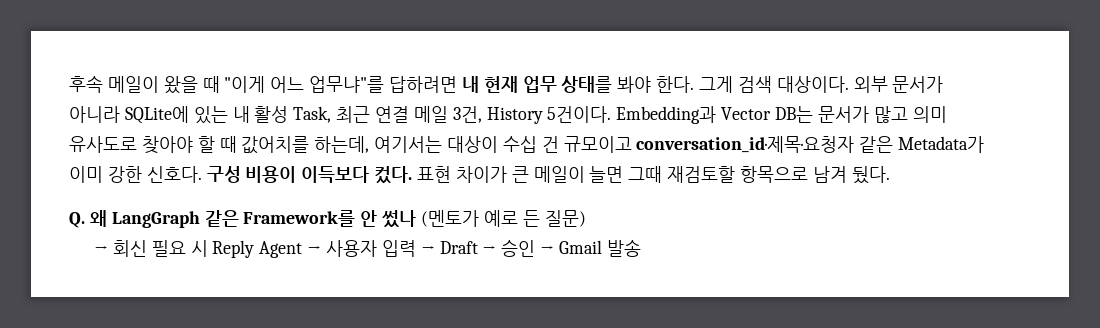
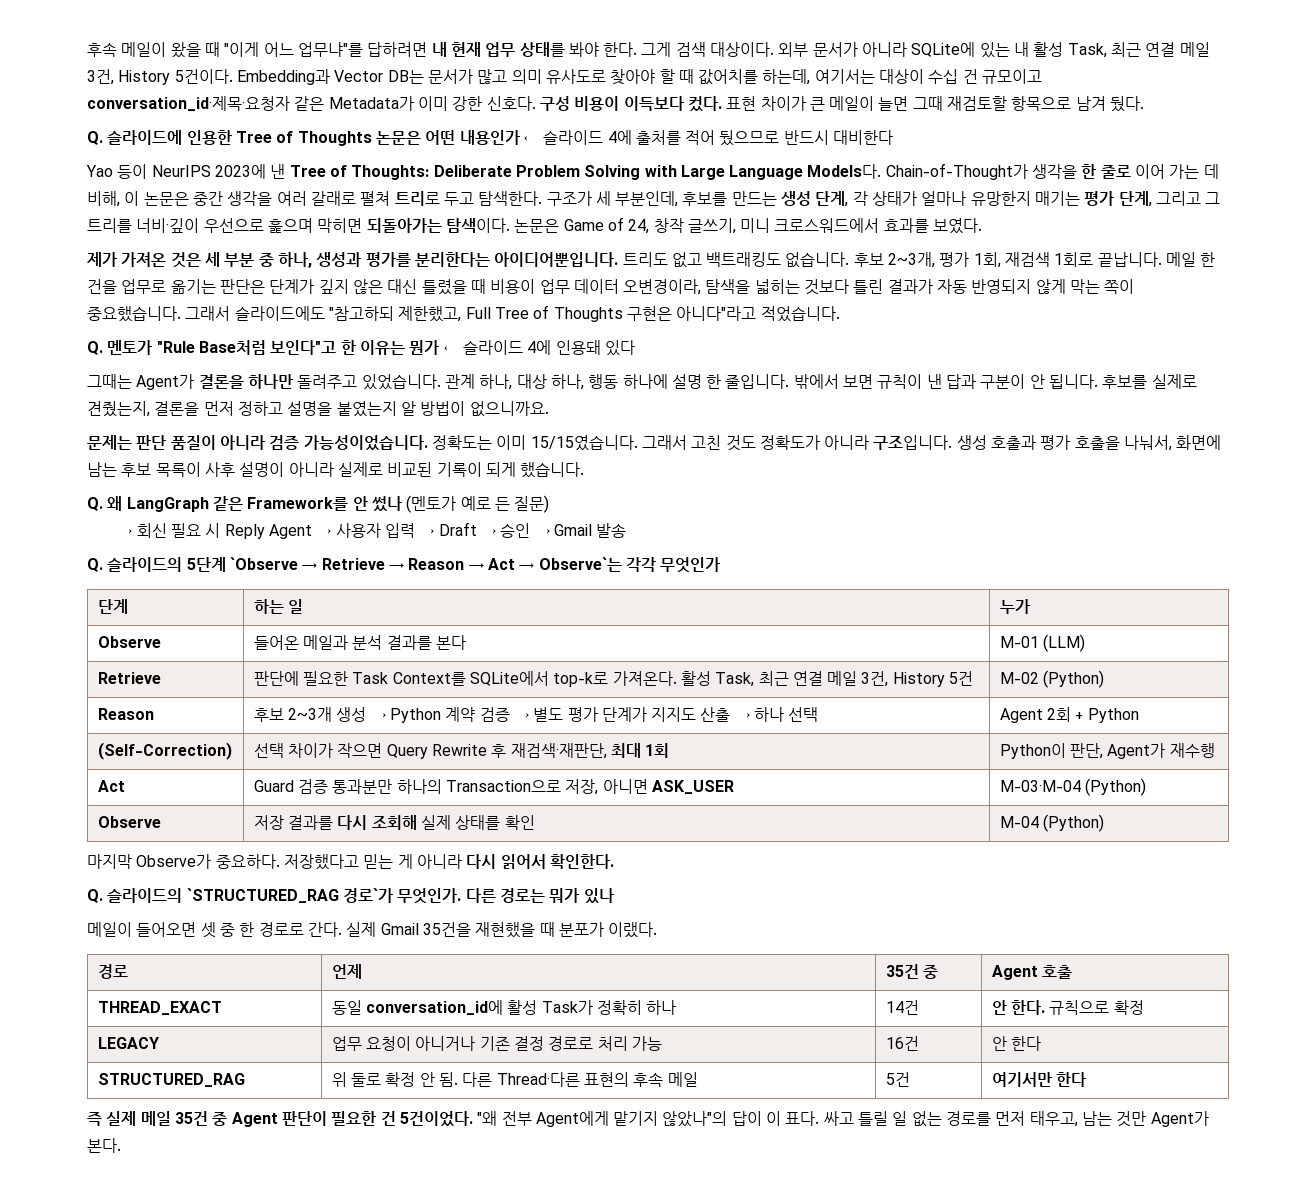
(890, 175) none -> [87,130,894,146] [86,163,1219,180] [87,191,1221,207] [87,217,983,234] [87,252,1216,268] [87,279,1135,295] [87,305,840,322] [87,340,635,356] [87,374,1197,390] [87,401,549,417] [87,435,1222,451] [87,462,585,478] // Q. 슬라이드에 인용한 Tree of Thoughts 논문은 어떤 내용인가 ← 슬라이드 4에 출처를 적어 뒀으므로 반드시 대비한다 // Yao 등이 NeurIPS 2023에 낸 Tree of Thoughts: Deliberate Problem Solving with Large Language Models다. Chain-of-Thought가 생각을 한 줄로 이어 가는 데 비해, 이 논문은 중간 생각을 여러 갈래로 펼쳐 트리로 두고 탐색한다. 구조가 세 부분인데, 후보를 만드는 생성 단계, 각 상태가 얼마나 유망한지 매기는 평가 단계, 그리고 그 트리를 너비·깊이 우선으로 훑으며 막히면 되돌아가는 탐색이다. 논문은 Game of 24, 창작 글쓰기, 미니 크로스워드에서 효과를 보였다. // 제가 가져온 것은 세 부분 중 하나, 생성과 평가를 분리한다는 아이디어뿐입니다. 트리도 없고 백트래킹도 없습니다. 후보 2~3개, 평가 1회, 재검색 1회로 끝납니다. 메일 한 건을 업무로 옮기는 판단은 단계가 깊지 않은 대신 틀렸을 때 비용이 업무 데이터 오변경이라, 탐색을 넓히는 것보다 틀린 결과가 자동 반영되지 않게 막는 쪽이 중요했습니다. 그래서 슬라이드에도 "참고하되 제한했고, Full Tree of Thoughts 구현은 아니다"라고 적었습니다. // Q. 멘토가 "Rule Base처럼 보인다"고 한 이유는 뭔가 ← 슬라이드 4에 인용돼 있다 // 그때는 Agent가 결론을 하나만 돌려주고 있었습니다. 관계 하나, 대상 하나, 행동 하나에 설명 한 줄입니다. 밖에서 보면 규칙이 낸 답과 구분이 안 됩니다. 후보를 실제로 견줬는지, 결론을 먼저 정하고 설명을 붙였는지 알 방법이 없으니까요. // 문제는 판단 품질이 아니라 검증 가능성이었습니다. 정확도는 이미 15/15였습니다. 그래서 고친 것도 정확도가 아니라 구조입니다. 생성 호출과 평가 호출을 나눠서, 화면에 남는 후보 목록이 사후 설명이 아니라 실제로 비교된 기록이 되게 했습니다.
(641, 248) none -> [87,557,721,573] [97,599,128,614] [253,599,303,614] [999,599,1030,614] [97,636,161,648] [253,635,466,650] [999,634,1085,652] [97,672,161,684] [253,671,974,687] [999,670,1104,688] [97,708,154,720] [253,707,819,723] [999,707,1139,723] [97,742,232,760] [253,743,670,759] [999,743,1215,759] [97,780,125,792] [253,779,734,795] [999,778,1146,796] [97,816,161,828] [253,815,535,830] [999,814,1104,832] [87,854,614,870] [87,888,614,904] [87,922,658,938] [97,964,128,979] [331,964,362,979] [885,964,938,979] [991,965,1072,980] [97,1001,222,1015] [331,1000,677,1015] [885,1000,919,1015] [991,1000,1144,1015] [97,1037,159,1049] [331,1036,662,1051] [885,1036,919,1051] [991,1036,1041,1051] [97,1073,245,1087] [331,1072,698,1087] [885,1072,910,1087] [991,1072,1086,1087] [87,1111,1209,1127] [87,1138,121,1153] // Q. 슬라이드의 5단계 `Observe → Retrieve → Reason → Act → Observe`는 각각 무엇인가 // 단계 | 하는 일 | 누가 // Observe | 들어온 메일과 분석 결과를 본다 | M-01 (LLM) // Retrieve | 판단에 필요한 Task Context를 SQLite에서 top-k로 가져온다. 활성 Task, 최근 연결 메일 3건, History 5건 | M-02 (Python) // Reason | 후보 2~3개 생성 → Python 계약 검증 → 별도 평가 단계가 지지도 산출 → 하나 선택 | Agent 2회 + Python // (Self-Correction) | 선택 차이가 작으면 Query Rewrite 후 재검색·재판단, 최대 1회 | Python이 판단, Agent가 재수행 // Act | Guard 검증 통과분만 하나의 Transaction으로 저장, 아니면 ASK_USER | M-03·M-04 (Python) // Observe | 저장 결과를 다시 조회해 실제 상태를 확인 | M-04 (Python) // 마지막 Observe가 중요하다. 저장했다고 믿는 게 아니라 다시 읽어서 확인한다. // Q. 슬라이드의 `STRUCTURED_RAG 경로`가 무엇인가. 다른 경로는 뭐가 있나 // 메일이 들어오면 셋 중 한 경로로 간다. 실제 Gmail 35건을 재현했을 때 분포가 이랬다. // 경로 | 언제 | 35건 중 | Agent 호출 // THREAD_EXACT | 동일 conversation_id에 활성 Task가 정확히 하나 | 14건 | 안 한다. 규칙으로 확정 // LEGACY | 업무 요청이 아니거나 기존 결정 경로로 처리 가능 | 16건 | 안 한다 // STRUCTURED_RAG | 위 둘로 확정 안 됨. 다른 Thread·다른 표현의 후속 메일 | 5건 | 여기서만 한다 // 즉 실제 메일 35건 중 Agent 판단이 필요한 건 5건이었다. "왜 전부 Agent에게 맡기지 않았나"의 답이 이 표다. 싸고 틀릴 일 없는 경로를 먼저 태우고, 남는 것만 Agent가 본다.

